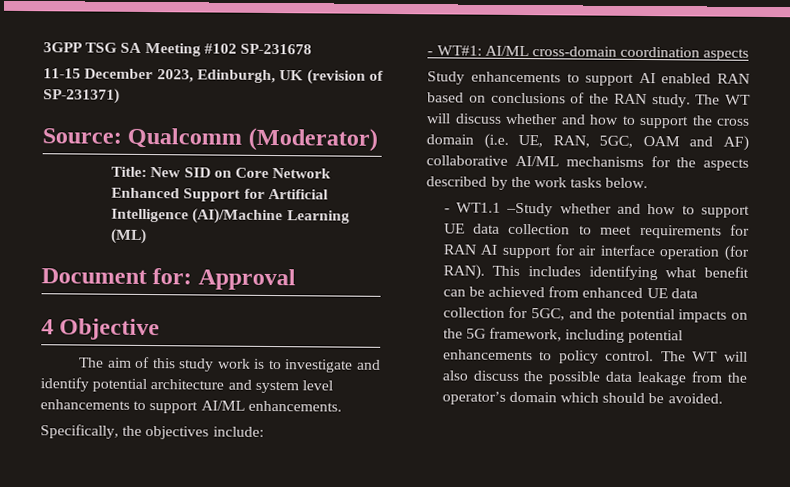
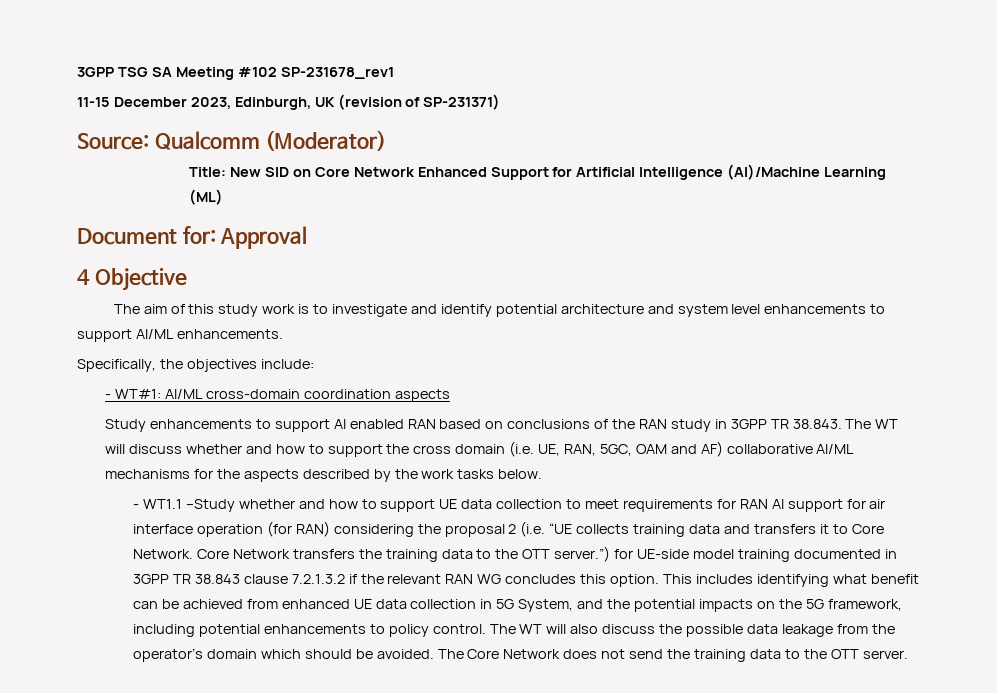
[239,43,312,55] SP-231678 -> [280,67,394,79] SP-231678_rev1
[651,94,691,108] study. -> [670,419,842,432] study in 3GPP TR 38.843.
[442,264,485,280] RAN). -> [295,521,884,537] [133,546,897,562] [133,574,660,587] RAN) considering the proposal 2 (i.e. “UE collects training data and transfers it to Core Network. Core Network transfers the training data to the OTT server.”) for UE-side model training documented in 3GPP TR 38.843 clause 7.2.1.3.2 if the relevant RAN WG concludes this option.
[508,306,565,321] for 5GC, -> [480,599,574,612] in 5G System,
(723, 398) none -> [437,649,908,662] The Core Network does not send the training data to the OTT server.

